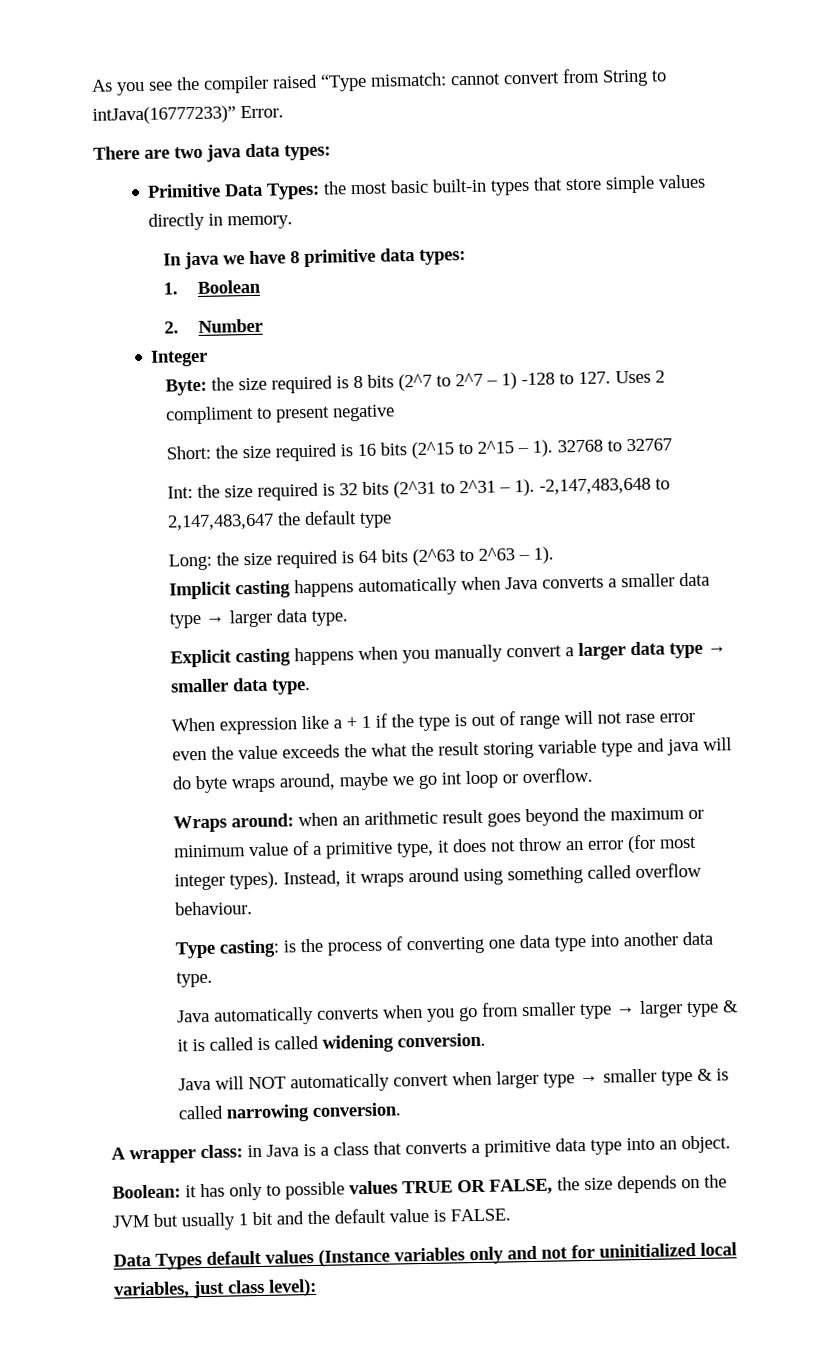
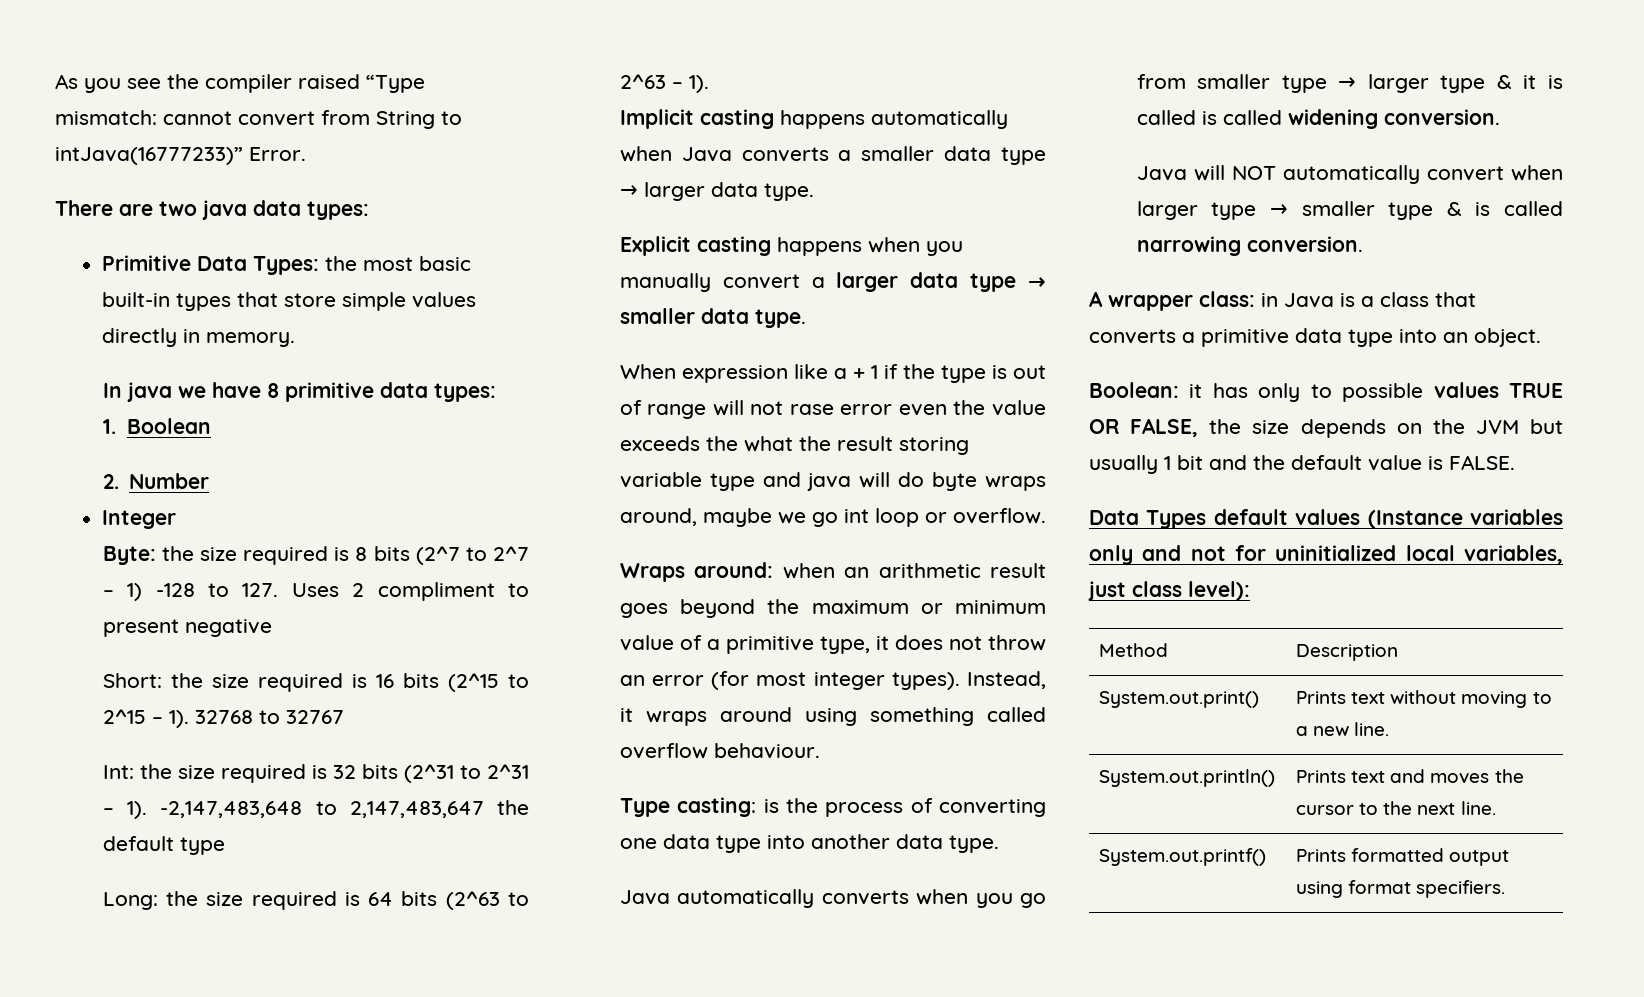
(317, 1287) none -> [1099,643,1169,657] [1296,644,1399,661] [1099,691,1260,708] [1296,690,1552,708] [1296,722,1390,736] [1099,769,1276,787] [1296,769,1524,784] [1296,801,1496,815] [1099,848,1267,866] [1296,848,1510,866] [1296,880,1506,898] // Method | Description // System.out.print() | Prints text without moving to a new line. // System.out.println() | Prints text and moves the cursor to the next line. // System.out.printf() | Prints formatted output using format specifiers.

